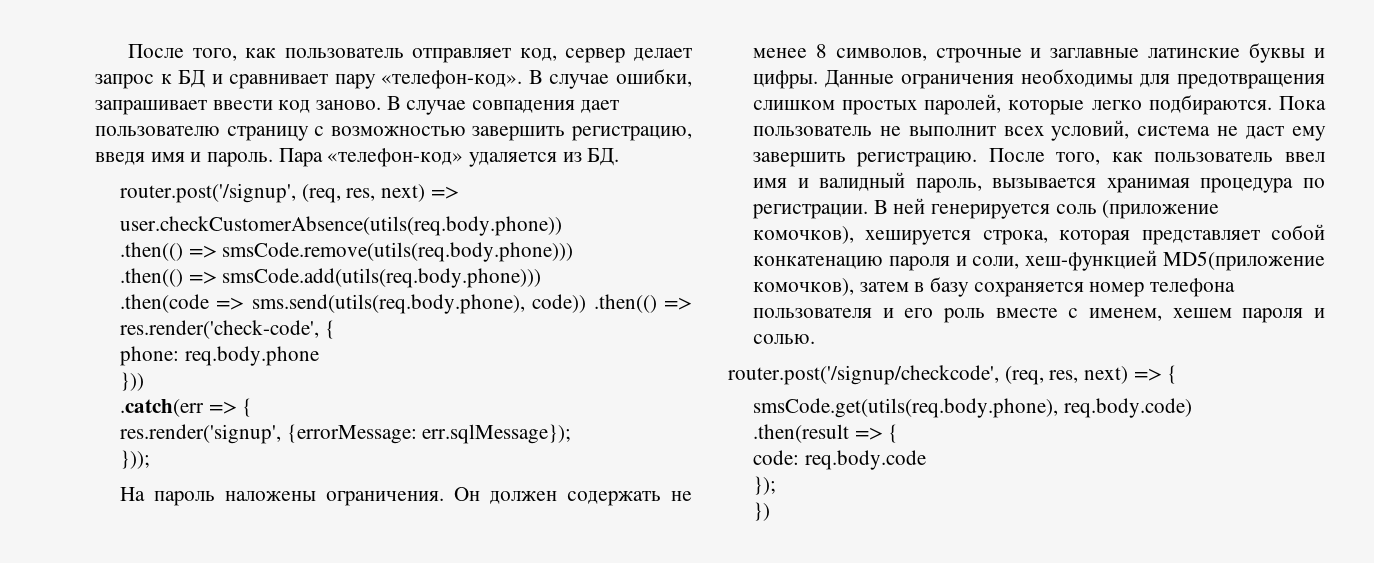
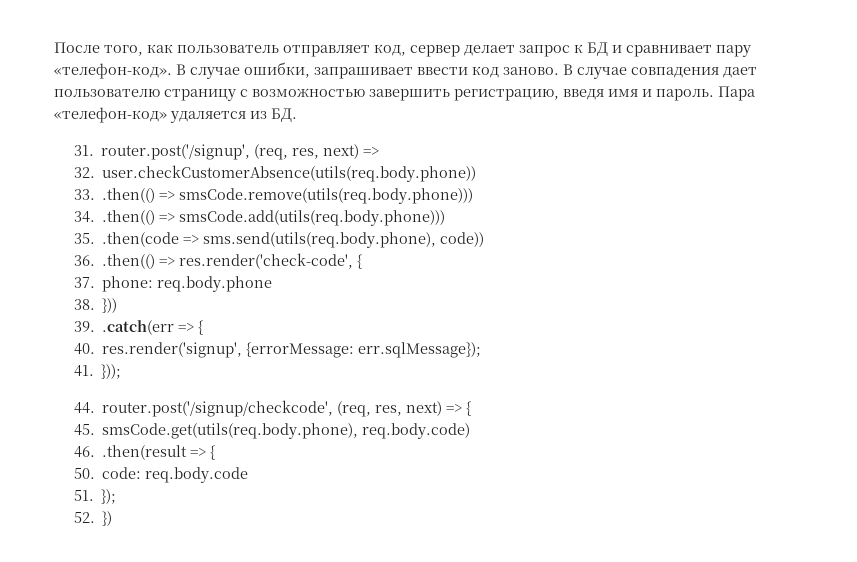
(620, 157) none -> [74,145,95,156] 31.
(459, 192) none -> [74,167,96,178] 32.
(562, 226) none -> [74,189,96,200] 33.
(574, 252) none -> [74,211,96,223] 34.
(542, 278) none -> [74,233,96,244] 35.
(587, 303) none -> [74,255,96,266] // 36.
(335, 329) none -> [74,277,96,288] 37.
(319, 356) none -> [74,299,96,310] 38.
(144, 381) none -> [74,321,96,332] 39.
(253, 407) none -> [74,343,96,355] 40.
(572, 434) none -> [74,365,95,377] 41.
[119,487,692,506] [752,43,1325,63] [752,69,1325,89] [752,94,1326,115] [752,120,1326,141] [752,148,1325,167] [752,172,1325,193] [751,198,1220,219] [752,224,1325,245] [752,250,1325,271] [752,277,1235,297] [752,308,1325,323] [752,334,815,344] На пароль наложены ограничения. Он должен содержать не менее 8 символов, строчные и заглавные латинские буквы и цифры. Данные ограничения необходимы для предотвращения слишком простых паролей, которые легко подбираются. Пока пользователь не выполнит всех условий, система не даст ему завершить регистрацию. После того, как пользователь ввел имя и валидный пароль, вызывается хранимая процедура по регистрации. В ней генерируется соль (приложение комочков), хешируется строка, которая представляет собой конкатенацию пароля и соли, хеш-функцией MD5(приложение комочков), затем в базу сохраняется номер телефона пользователя и его роль вместе с именем, хешем пароля и солью. // -> [74,402,96,414] 44.
(1178, 374) none -> [74,424,96,436] 45.
(1192, 408) none -> [74,446,96,458] 46.
(899, 433) none -> [74,468,96,479] 50.
(926, 460) none -> [74,490,95,501] 51.
(776, 485) none -> [74,512,96,523] 52.

